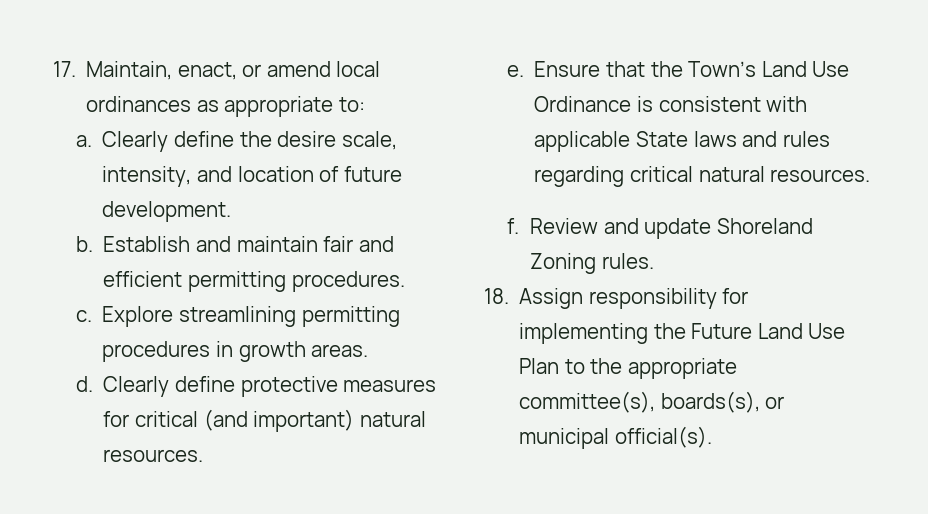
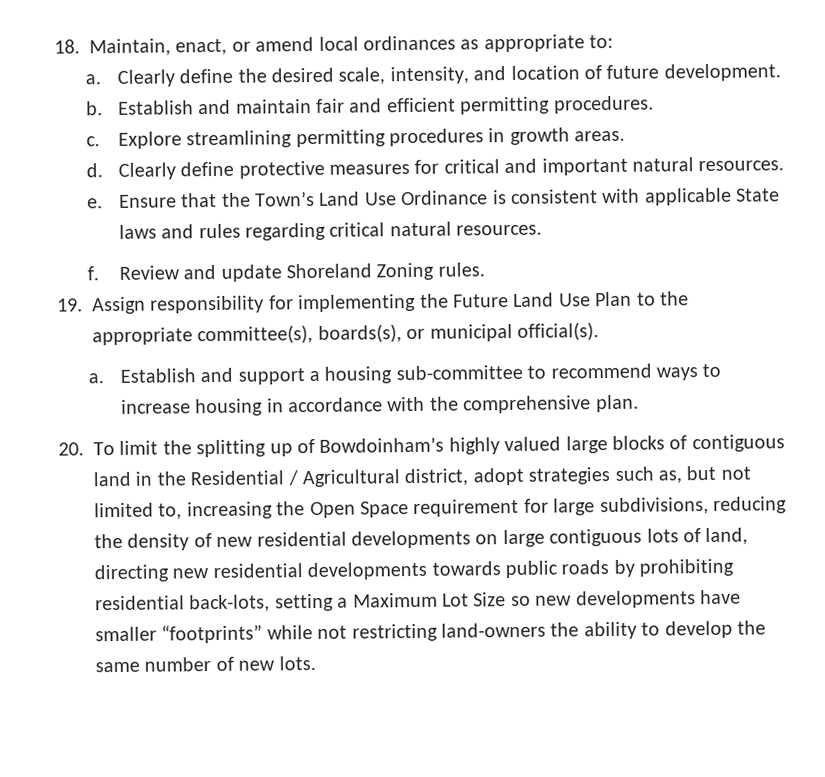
[53,61,76,77] 17. -> [54,39,80,54] 18.
[277,131,337,147] desire -> [270,67,334,83] desired
[203,409,355,432] (and important) -> [504,157,628,176] and important
[484,288,509,304] 18. -> [57,298,83,312] 19.
(712, 437) none -> [88,363,722,385] [120,394,639,417] [58,434,785,458] [93,465,751,488] [94,496,787,520] [94,527,749,551] [94,558,735,583] [95,589,741,613] [95,620,766,644] [95,655,316,673] // a. Establish and support a housing sub-committee to recommend ways to increase housing in accordance with the comprehensive plan. // 20. To limit the splitting up of Bowdoinham’s highly valued large blocks of contiguous land in the Residential / Agricultural district, adopt strategies such as, but not limited to, increasing the Open Space requirement for large subdivisions, reducing the density of new residential developments on large contiguous lots of land, directing new residential developments towards public roads by prohibiting residential back-lots, setting a Maximum Lot Size so new developments have smaller “footprints” while not restricting land-owners the ability to develop the same number of new lots.

